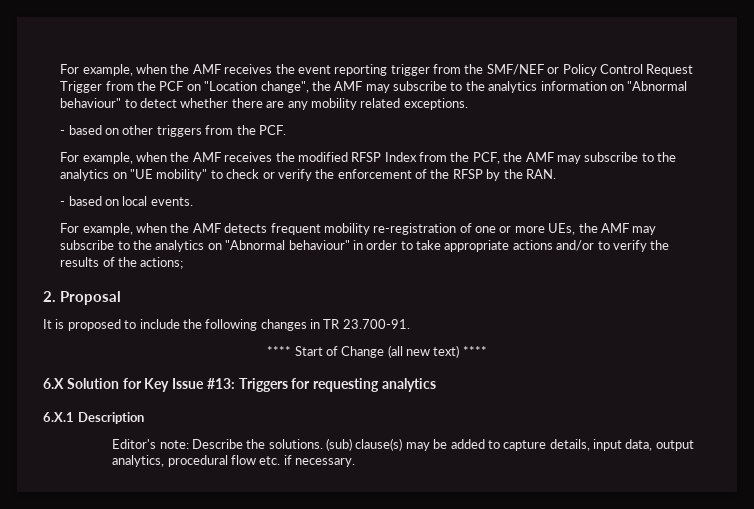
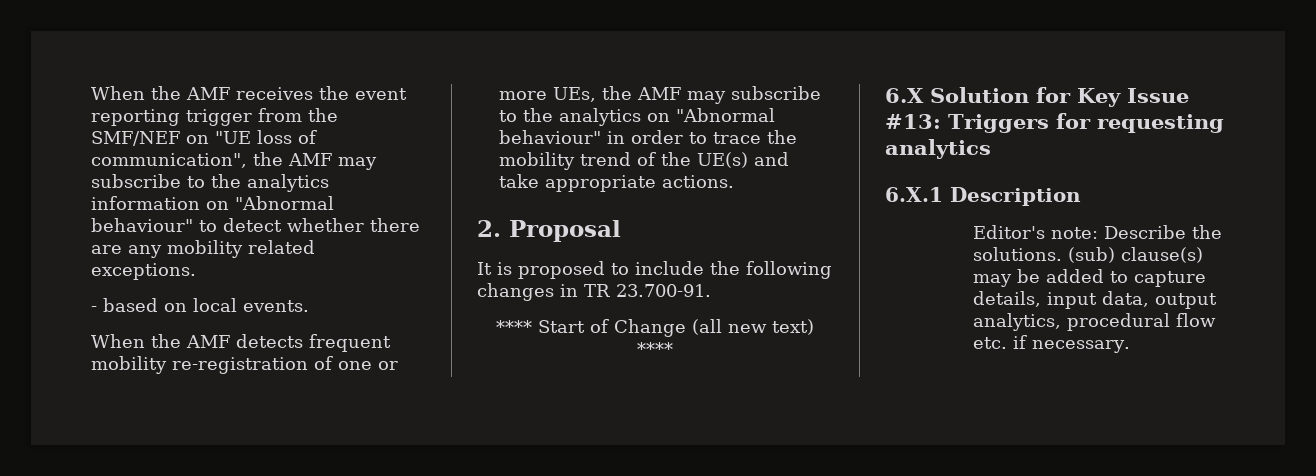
[60,64,168,76] For example, when -> [91,86,146,100] When
[547,64,694,76] [60,81,309,93] or Policy Control Request Trigger from the PCF on "Location change", -> [186,130,318,144] [91,153,248,168] on "UE loss of communication",
[60,125,286,137] [60,152,677,164] [60,169,556,181] // - based on other triggers from the PCF. // For example, when the AMF receives the modified RFSP Index from the PCF, the AMF may subscribe to the analytics on "UE mobility" to check or verify the enforcement of the RFSP by the RAN. -> (197, 271) none
[60,223,168,235] For example, when -> [91,334,146,348] When
[416,240,670,252] [60,257,184,269] take appropriate actions and/or to verify the results of the actions; -> [713,130,798,144] [499,152,790,170] [499,174,735,192] trace the mobility trend of the UE(s) and take appropriate actions.

